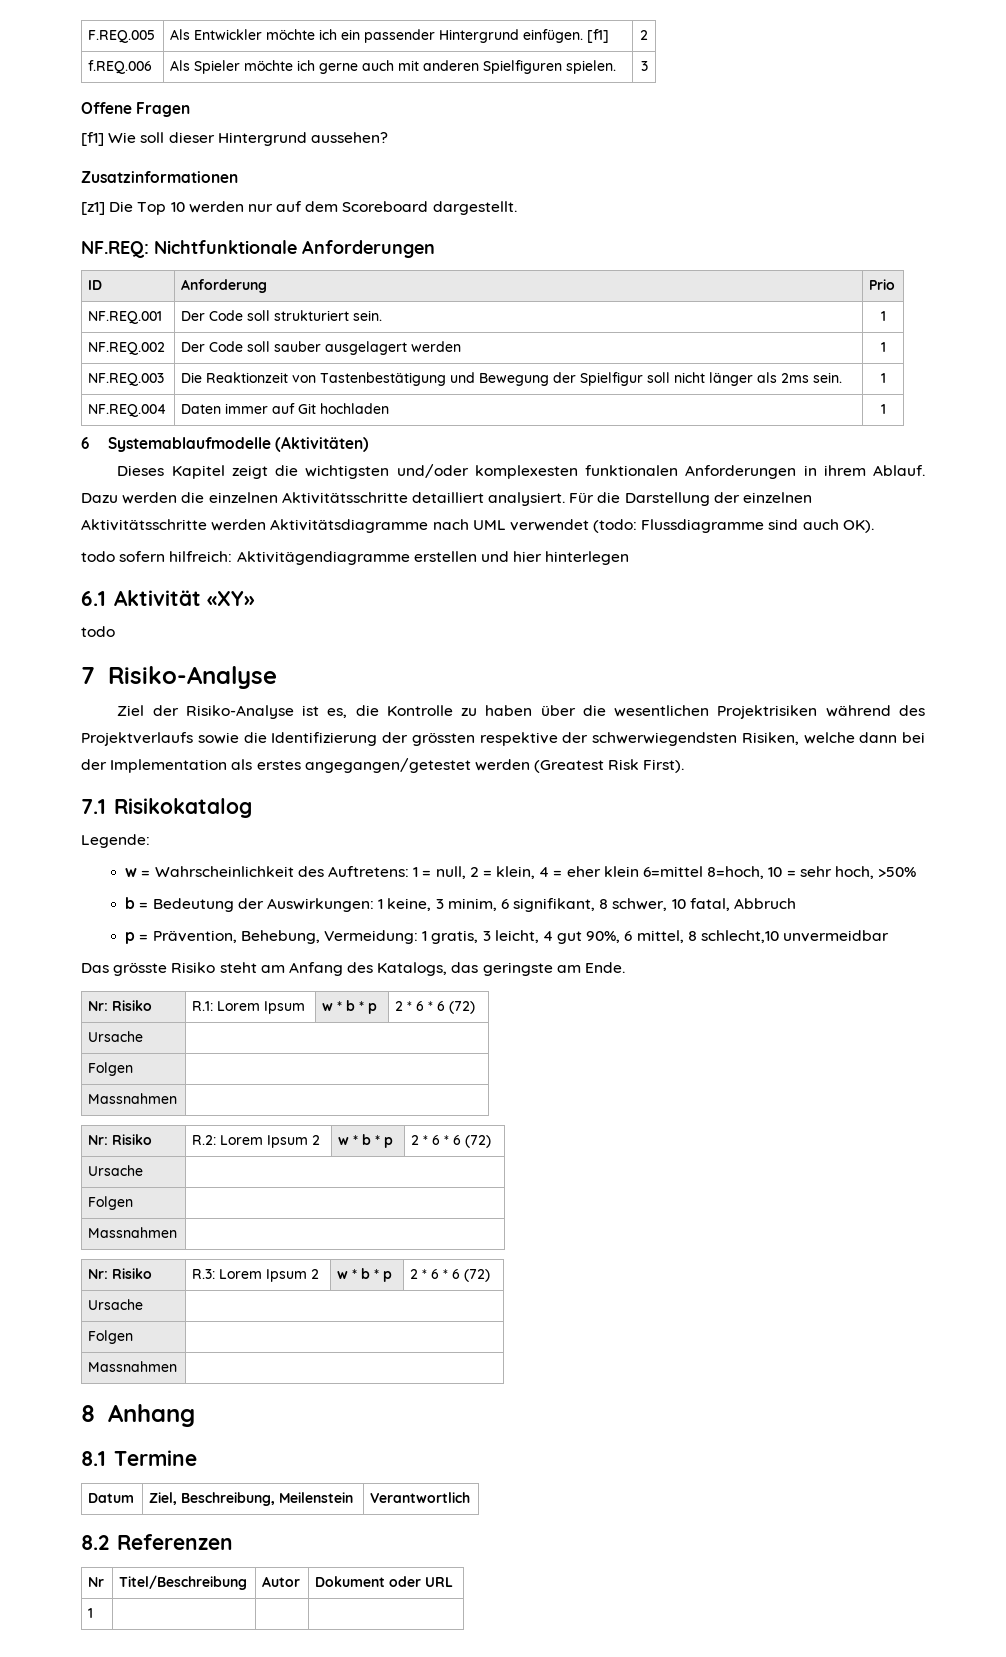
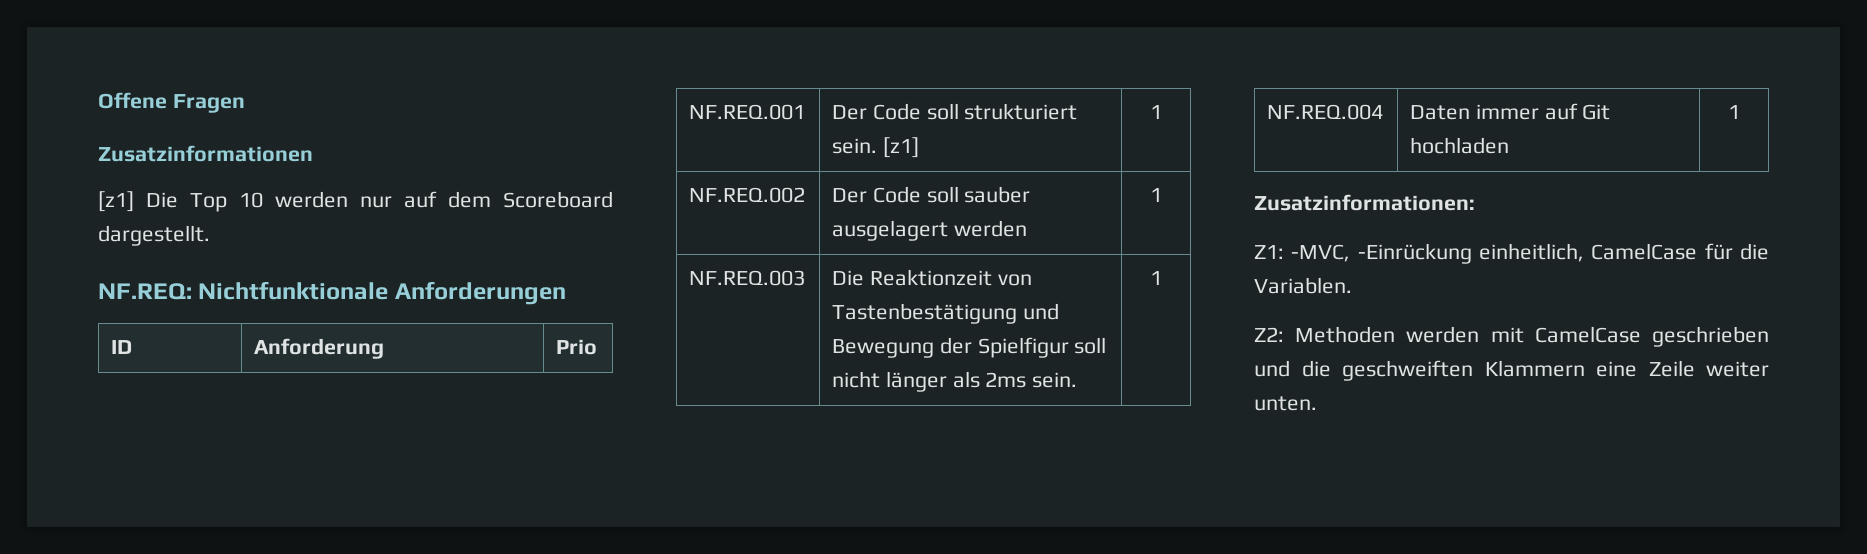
[88,30,156,43] [170,29,610,43] [640,30,648,40] [88,60,153,74] [170,60,617,74] [640,61,648,71] [81,102,191,117] [81,132,388,146] F.REQ.005 | Als Entwickler möchte ich ein passender Hintergrund einfügen. [f1] | 2 // f.REQ.006 | Als Spieler möchte ich gerne auch mit anderen Spielfiguren spielen. | 3 // Offene Fragen // [f1] Wie soll dieser Hintergrund aussehen? -> [98,92,245,113] Offene Fragen
(383, 315) none -> [882,137,919,158] [z1]
[81,436,370,452] [117,464,925,479] [81,492,813,506] [81,519,874,533] [81,551,630,565] [81,590,255,606] [81,626,115,637] [81,666,278,689] [117,705,926,719] [81,732,925,746] [81,758,685,773] [81,798,252,818] [81,834,150,848] [125,866,917,879] [125,897,796,912] [125,930,890,944] [81,962,626,976] [88,1000,153,1011] [192,1001,306,1014] [322,1000,378,1014] [395,1001,476,1014] [88,1031,144,1042] [88,1062,134,1076] [88,1093,178,1104] [88,1134,153,1145] [192,1135,321,1148] [338,1134,394,1148] [411,1135,492,1148] [88,1165,144,1176] [88,1196,134,1210] [88,1227,178,1238] [88,1268,153,1279] [192,1269,320,1282] [337,1268,393,1282] [410,1269,491,1282] [88,1299,144,1310] [88,1330,134,1344] [88,1361,178,1372] [81,1404,196,1427] [81,1450,197,1466] [88,1493,135,1503] [149,1492,354,1506] [370,1492,471,1503] [81,1534,233,1550] [88,1577,105,1587] [119,1575,248,1590] [262,1576,301,1587] [315,1576,454,1587] [88,1608,94,1618] 6 Systemablaufmodelle (Aktivitäten) // Dieses Kapitel zeigt die wichtigsten und/oder komplexesten funktionalen Anforderungen in ihrem Ablauf. Dazu werden die einzelnen Aktivitätsschritte detailliert analysiert. Für die Darstellung der einzelnen Aktivitätsschritte werden Aktivitätsdiagramme nach UML verwendet (todo: Flussdiagramme sind auch OK). // todo sofern hilfreich: Aktivitägendiagramme erstellen und hier hinterlegen // 6.1 Aktivität «XY» // todo // 7 Risiko-Analyse // Ziel der Risiko-Analyse ist es, die Kontrolle zu haben über die wesentlichen Projektrisiken während des Projektverlaufs sowie die Identifizierung der grössten respektive der schwerwiegendsten Risiken, welche dann bei der Implementation als erstes angegangen/getestet werden (Greatest Risk First). // 7.1 Risikokatalog // Legende: // w = Wahrscheinlichkeit des Auftretens: 1 = null, 2 = klein, 4 = eher klein 6=mittel 8=hoch, 10 = sehr hoch, >50% // b = Bedeutung der Auswirkungen: 1 keine, 3 minim, 6 signifikant, 8 schwer, 10 fatal, Abbruch // p = Prävention, Behebung, Vermeidung: 1 gratis, 3 leicht, 4 gut 90%, 6 mittel, 8 schlecht,10 unvermeidbar // Das grösste Risiko steht am Anfang des Katalogs, das geringste am Ende. // Nr: Risiko | R.1: Lorem Ipsum | w * b * p | 2 * 6 * 6 (72) // Ursache | // Folgen | // Massnahmen | // Nr: Risiko | R.2: Lorem Ipsum 2 | w * b * p | 2 * 6 * 6 (72) // Ursache | // Folgen | // Massnahmen | // Nr: Risiko | R.3: Lorem Ipsum 2 | w * b * p | 2 * 6 * 6 (72) // Ursache | // Folgen | // Massnahmen | // 8 Anhang // 8.1 Termine // Datum | Ziel, Beschreibung, Meilenstein | Verantwortlich // 8.2 Referenzen // Nr | Titel/Beschreibung | Autor | Dokument oder URL // 1 | | | -> [1254,194,1475,211] [1254,243,1769,264] [1254,277,1352,294] [1254,326,1769,347] [1254,360,1769,381] [1254,396,1317,411] Zusatzinformationen: // Z1: -MVC, -Einrückung einheitlich, CamelCase für die Variablen. // Z2: Methoden werden mit CamelCase geschrieben und die geschweiften Klammern eine Zeile weiter unten.

